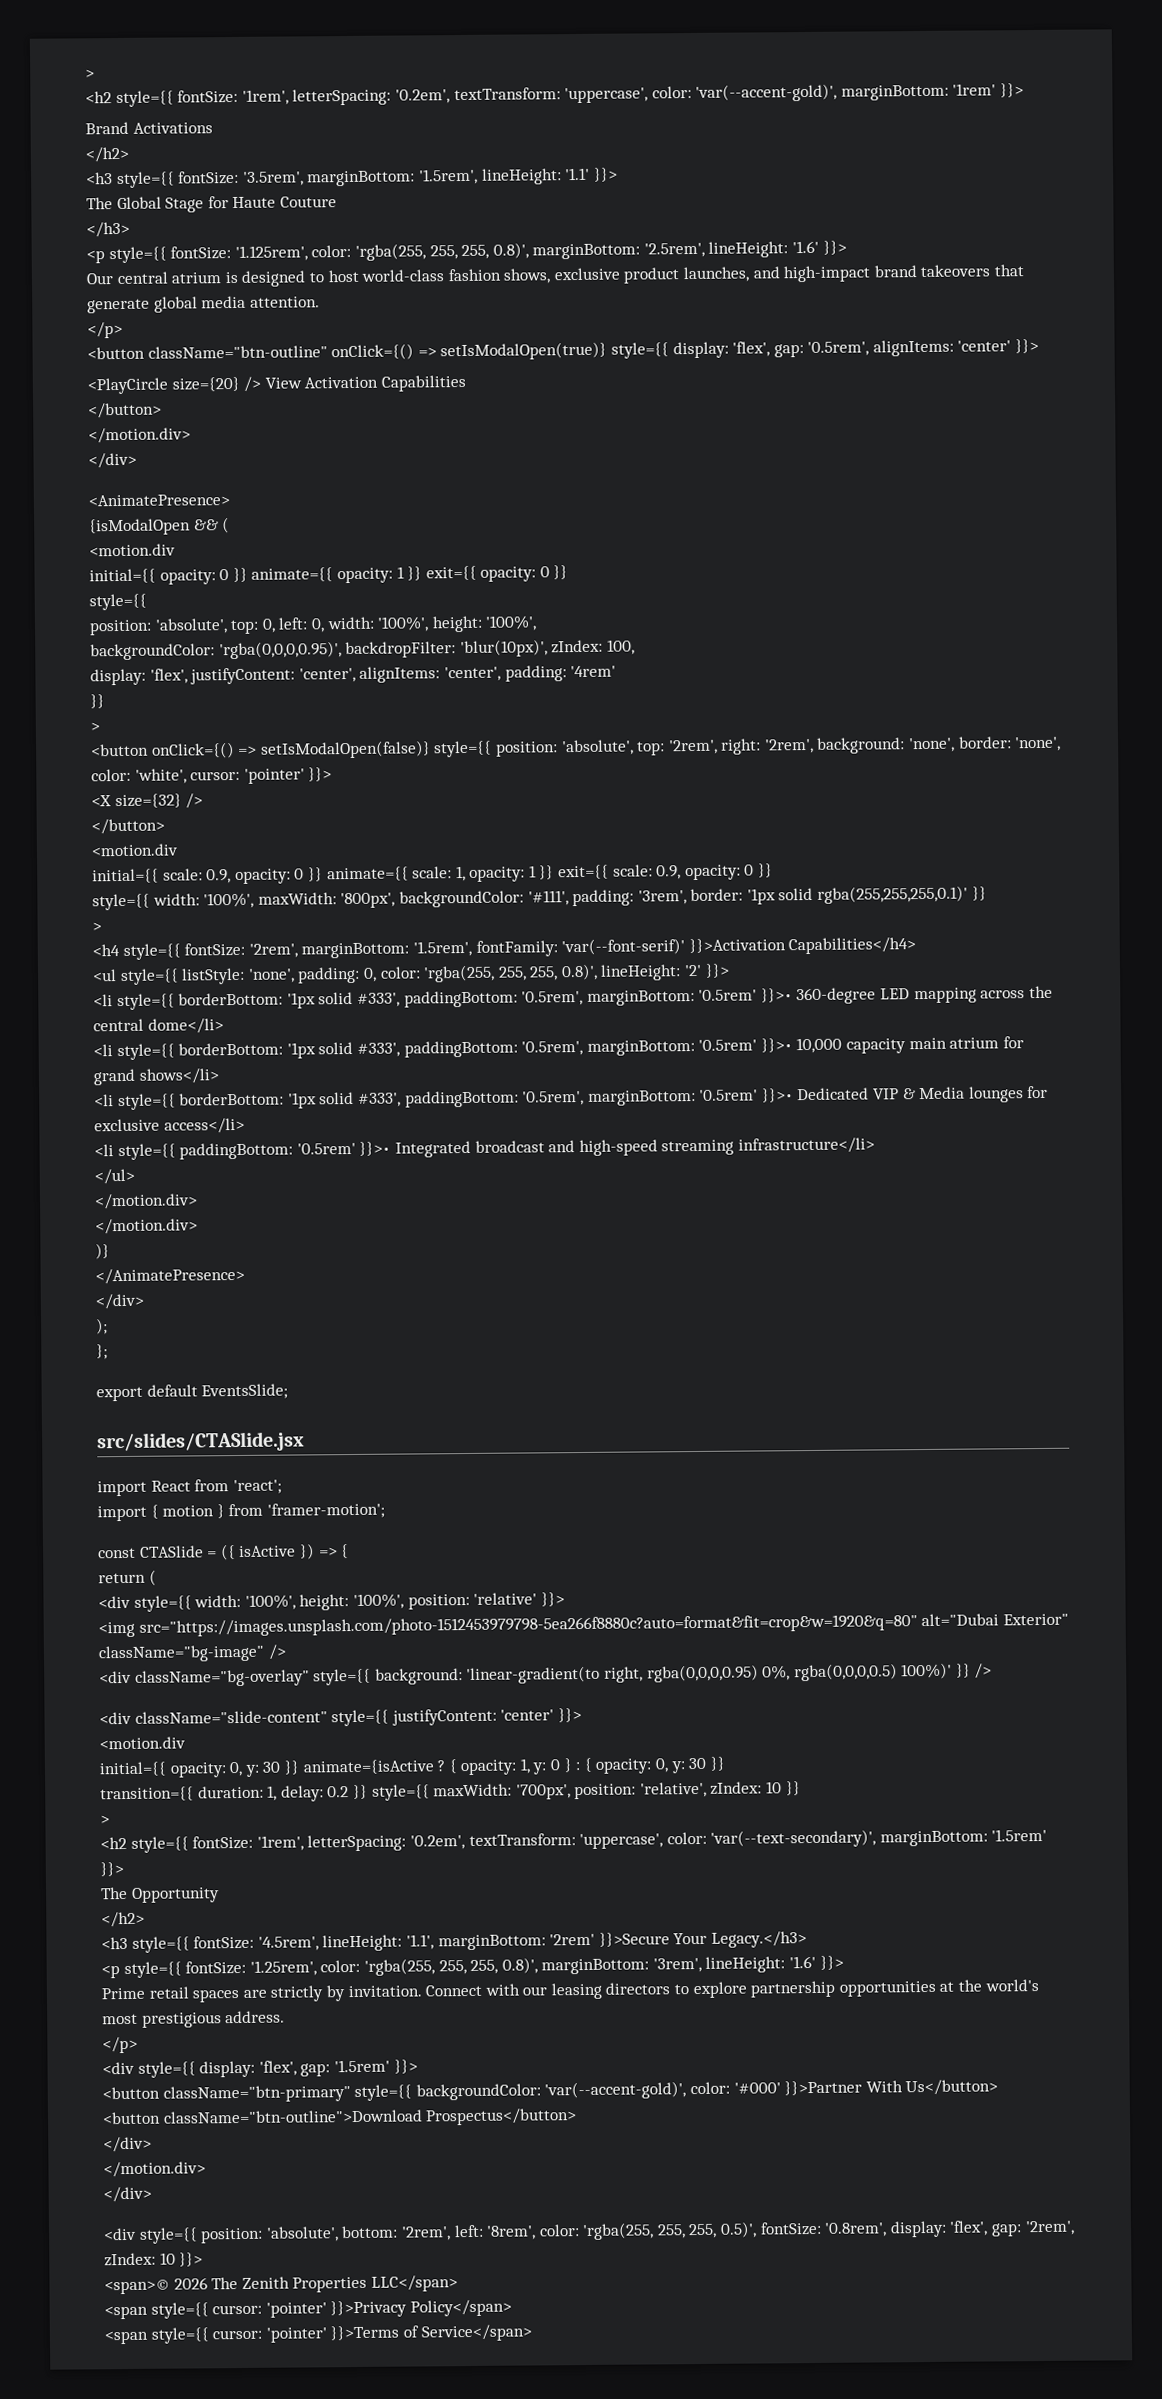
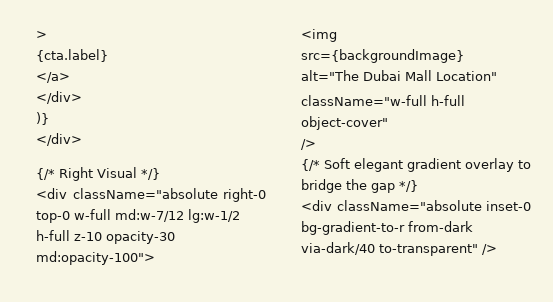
[85,69,95,79] [85,83,1025,108] [85,121,213,135] [85,146,129,163] [86,167,618,189] [86,196,337,213] [86,221,130,238] [86,240,847,264] [86,264,1025,287] [87,295,320,314] [87,321,123,339] [87,338,1040,361] [87,374,466,395] [88,402,162,419] [88,427,191,444] [88,452,137,469] [88,494,230,507] [89,517,231,536] [89,543,176,557] [89,565,569,585] [89,593,147,611] [89,615,538,636] [90,639,635,661] [90,665,617,686] [90,694,105,709] [90,722,100,732] [91,736,1062,759] [91,767,333,784] [91,793,204,809] [91,818,165,835] [91,843,178,857] [92,863,774,885] [92,885,987,911] [92,922,102,932] [92,937,917,960] [92,963,730,986] [93,985,1053,1011] [93,1018,224,1034] [93,1036,1024,1061] [93,1068,219,1086] [94,1085,1049,1111] [94,1117,245,1134] [94,1137,875,1161] [94,1168,135,1185] [94,1193,198,1210] [95,1218,198,1235] > // <h2 style={{ fontSize: '1rem', letterSpacing: '0.2em', textTransform: 'uppercase', color: 'var(--accent-gold)', marginBottom: '1rem' }}> // Brand Activations // </h2> // <h3 style={{ fontSize: '3.5rem', marginBottom: '1.5rem', lineHeight: '1.1' }}> // The Global Stage for Haute Couture // </h3> // <p style={{ fontSize: '1.125rem', color: 'rgba(255, 255, 255, 0.8)', marginBottom: '2.5rem', lineHeight: '1.6' }}> // Our central atrium is designed to host world-class fashion shows, exclusive product launches, and high-impact brand takeovers that generate global media attention. // </p> // <button className="btn-outline" onClick={() => setIsModalOpen(true)} style={{ display: 'flex', gap: '0.5rem', alignItems: 'center' }}> // <PlayCircle size={20} /> View Activation Capabilities // </button> // </motion.div> // </div> // <AnimatePresence> // {isModalOpen && ( // <motion.div // initial={{ opacity: 0 }} animate={{ opacity: 1 }} exit={{ opacity: 0 }} // style={{ // position: 'absolute', top: 0, left: 0, width: '100%', height: '100%', // backgroundColor: 'rgba(0,0,0,0.95)', backdropFilter: 'blur(10px)', zIndex: 100, // display: 'flex', justifyContent: 'center', alignItems: 'center', padding: '4rem' // }} // > // <button onClick={() => setIsModalOpen(false)} style={{ position: 'absolute', top: '2rem', right: '2rem', background: 'none', border: 'none', color: 'white', cursor: 'pointer' }}> // <X size={32} /> // </button> // <motion.div // initial={{ scale: 0.9, opacity: 0 }} animate={{ scale: 1, opacity: 1 }} exit={{ scale: 0.9, opacity: 0 }} // style={{ width: '100%', maxWidth: '800px', backgroundColor: '#111', padding: '3rem', border: '1px solid rgba(255,255,255,0.1)' }} // > // <h4 style={{ fontSize: '2rem', marginBottom: '1.5rem', fontFamily: 'var(--font-serif)' }}>Activation Capabilities</h4> // <ul style={{ listStyle: 'none', padding: 0, color: 'rgba(255, 255, 255, 0.8)', lineHeight: '2' }}> // <li style={{ borderBottom: '1px solid #333', paddingBottom: '0.5rem', marginBottom: '0.5rem' }}>• 360-degree LED mapping across the central dome</li> // <li style={{ borderBottom: '1px solid #333', paddingBottom: '0.5rem', marginBottom: '0.5rem' }}>• 10,000 capacity main atrium for grand shows</li> // <li style={{ borderBottom: '1px solid #333', paddingBottom: '0.5rem', marginBottom: '0.5rem' }}>• Dedicated VIP & Media lounges for exclusive access</li> // <li style={{ paddingBottom: '0.5rem' }}>• Integrated broadcast and high-speed streaming infrastructure</li> // </ul> // </motion.div> // </motion.div> -> [36,31,47,39] [36,49,108,62] [36,72,70,83] [36,91,82,104] > // {cta.label} // </a> // </div>
[95,1267,245,1285] [95,1293,144,1310] [96,1318,108,1335] [96,1344,108,1360] [96,1383,289,1402] [97,1431,305,1453] [97,1479,282,1497] [97,1502,385,1522] [98,1543,350,1561] [98,1569,157,1586] [98,1592,565,1612] [98,1613,1069,1638] [98,1644,287,1663] [99,1662,993,1687] [99,1708,582,1727] [99,1736,186,1750] [99,1756,725,1778] [100,1781,801,1802] [100,1815,110,1825] [100,1828,1048,1853] [100,1862,124,1877] [100,1886,220,1903] [101,1911,145,1928] [101,1931,807,1953] [101,1955,844,1979] [101,1979,1039,2003] [102,2010,286,2028] [102,2036,138,2054] [102,2059,418,2078] [102,2079,999,2103] [102,2108,578,2126] [103,2136,152,2153] [103,2161,206,2178] [103,2186,152,2203] [103,2220,1075,2244] [104,2252,204,2267] [104,2275,458,2295] [104,2299,512,2320] [104,2324,532,2345] // </AnimatePresence> // </div> // ); // }; // export default EventsSlide; // src/slides/CTASlide.jsx // import React from 'react'; // import { motion } from 'framer-motion'; // const CTASlide = ({ isActive }) => { // return ( // <div style={{ width: '100%', height: '100%', position: 'relative' }}> // <img src="https://images.unsplash.com/photo-1512453979798-5ea266f8880c?auto=format&fit=crop&w=1920&q=80" alt="Dubai Exterior" className="bg-image" /> // <div className="bg-overlay" style={{ background: 'linear-gradient(to right, rgba(0,0,0,0.95) 0%, rgba(0,0,0,0.5) 100%)' }} /> // <div className="slide-content" style={{ justifyContent: 'center' }}> // <motion.div // initial={{ opacity: 0, y: 30 }} animate={isActive ? { opacity: 1, y: 0 } : { opacity: 0, y: 30 }} // transition={{ duration: 1, delay: 0.2 }} style={{ maxWidth: '700px', position: 'relative', zIndex: 10 }} // > // <h2 style={{ fontSize: '1rem', letterSpacing: '0.2em', textTransform: 'uppercase', color: 'var(--text-secondary)', marginBottom: '1.5rem' }}> // The Opportunity // </h2> // <h3 style={{ fontSize: '4.5rem', lineHeight: '1.1', marginBottom: '2rem' }}>Secure Your Legacy.</h3> // <p style={{ fontSize: '1.25rem', color: 'rgba(255, 255, 255, 0.8)', marginBottom: '3rem', lineHeight: '1.6' }}> // Prime retail spaces are strictly by invitation. Connect with our leasing directors to explore partnership opportunities at the world's most prestigious address. // </p> // <div style={{ display: 'flex', gap: '1.5rem' }}> // <button className="btn-primary" style={{ backgroundColor: 'var(--accent-gold)', color: '#000' }}>Partner With Us</button> // <button className="btn-outline">Download Prospectus</button> // </div> // </motion.div> // </div> // <div style={{ position: 'absolute', bottom: '2rem', left: '8rem', color: 'rgba(255, 255, 255, 0.5)', fontSize: '0.8rem', display: 'flex', gap: '2rem', zIndex: 10 }}> // <span>© 2026 The Zenith Properties LLC</span> // <span style={{ cursor: 'pointer' }}>Privacy Policy</span> // <span style={{ cursor: 'pointer' }}>Terms of Service</span> -> [36,133,82,146] [36,167,160,181] [36,188,266,202] [36,209,240,223] [36,230,175,244] [36,251,155,265] [301,29,337,42] [301,49,464,63] [301,70,497,81] [301,95,465,106] [301,116,388,130] [301,139,316,150] [301,158,531,172] [301,179,418,193] [301,200,531,211] [301,221,473,235] [301,242,497,256] // </div> // {/* Right Visual */} // <div className="absolute right-0 top-0 w-full md:w-7/12 lg:w-1/2 h-full z-10 opacity-30 md:opacity-100"> // <img // src={backgroundImage} // alt="The Dubai Mall Location" // className="w-full h-full object-cover" // /> // {/* Soft elegant gradient overlay to bridge the gap */} // <div className="absolute inset-0 bg-gradient-to-r from-dark via-dark/40 to-transparent" />

